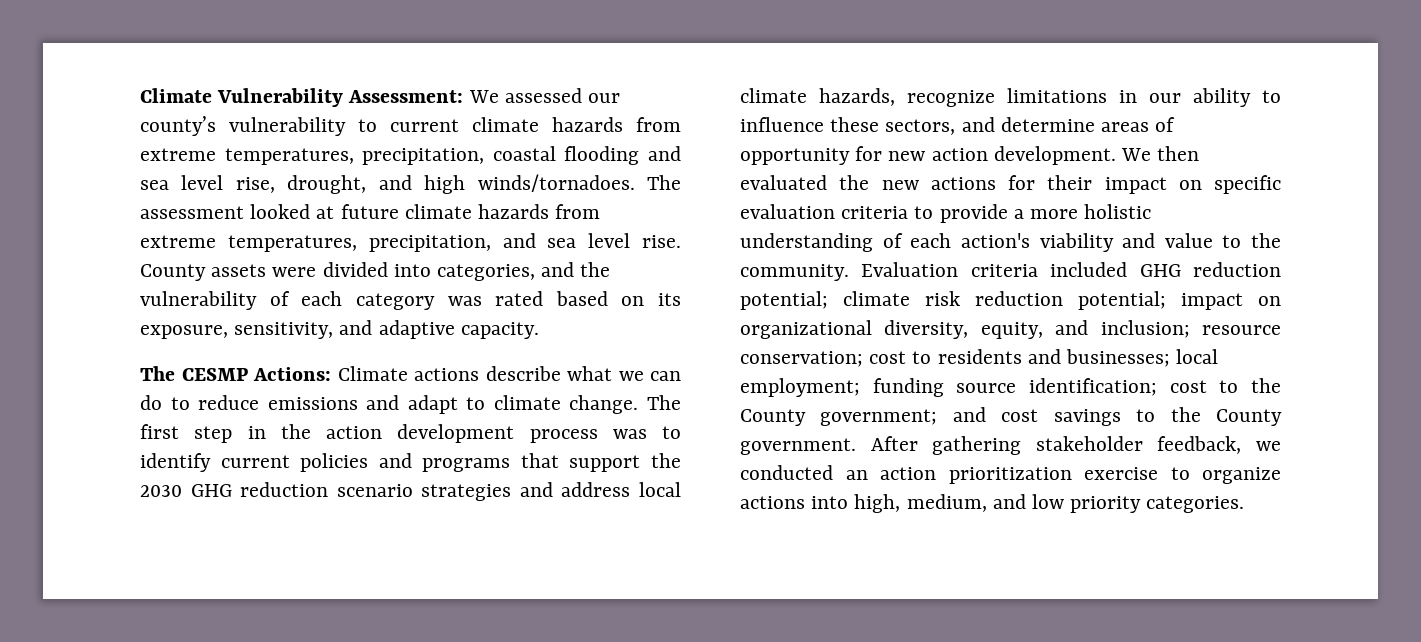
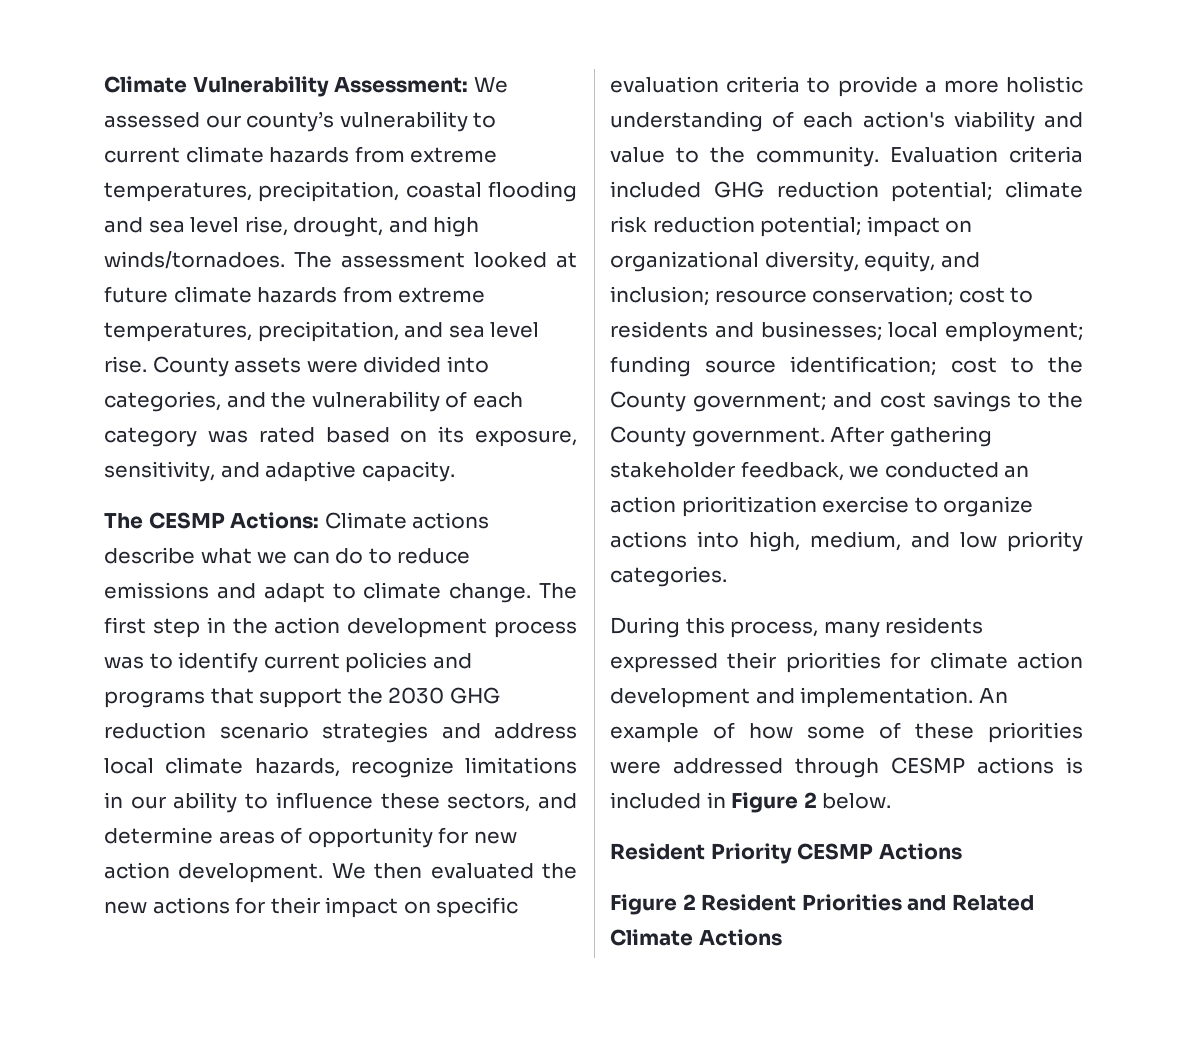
(1245, 504) none -> [610,617,984,638] [610,652,1083,673] [610,687,1008,708] [610,722,1083,743] [610,757,1083,778] [610,792,892,813] [610,843,962,864] [610,894,1034,915] [610,929,782,946] // During this process, many residents expressed their priorities for climate action development and implementation. An example of how some of these priorities were addressed through CESMP actions is included in Figure 2 below. // Resident Priority CESMP Actions // Figure 2 Resident Priorities and Related Climate Actions

